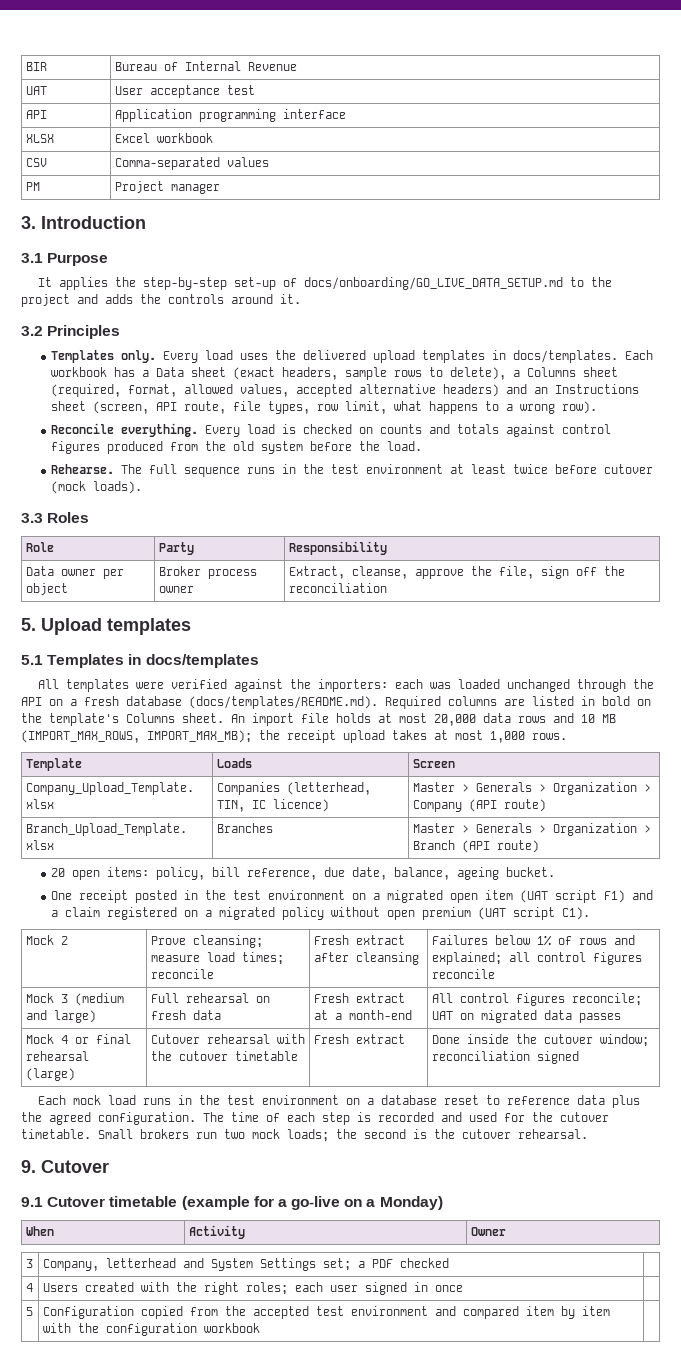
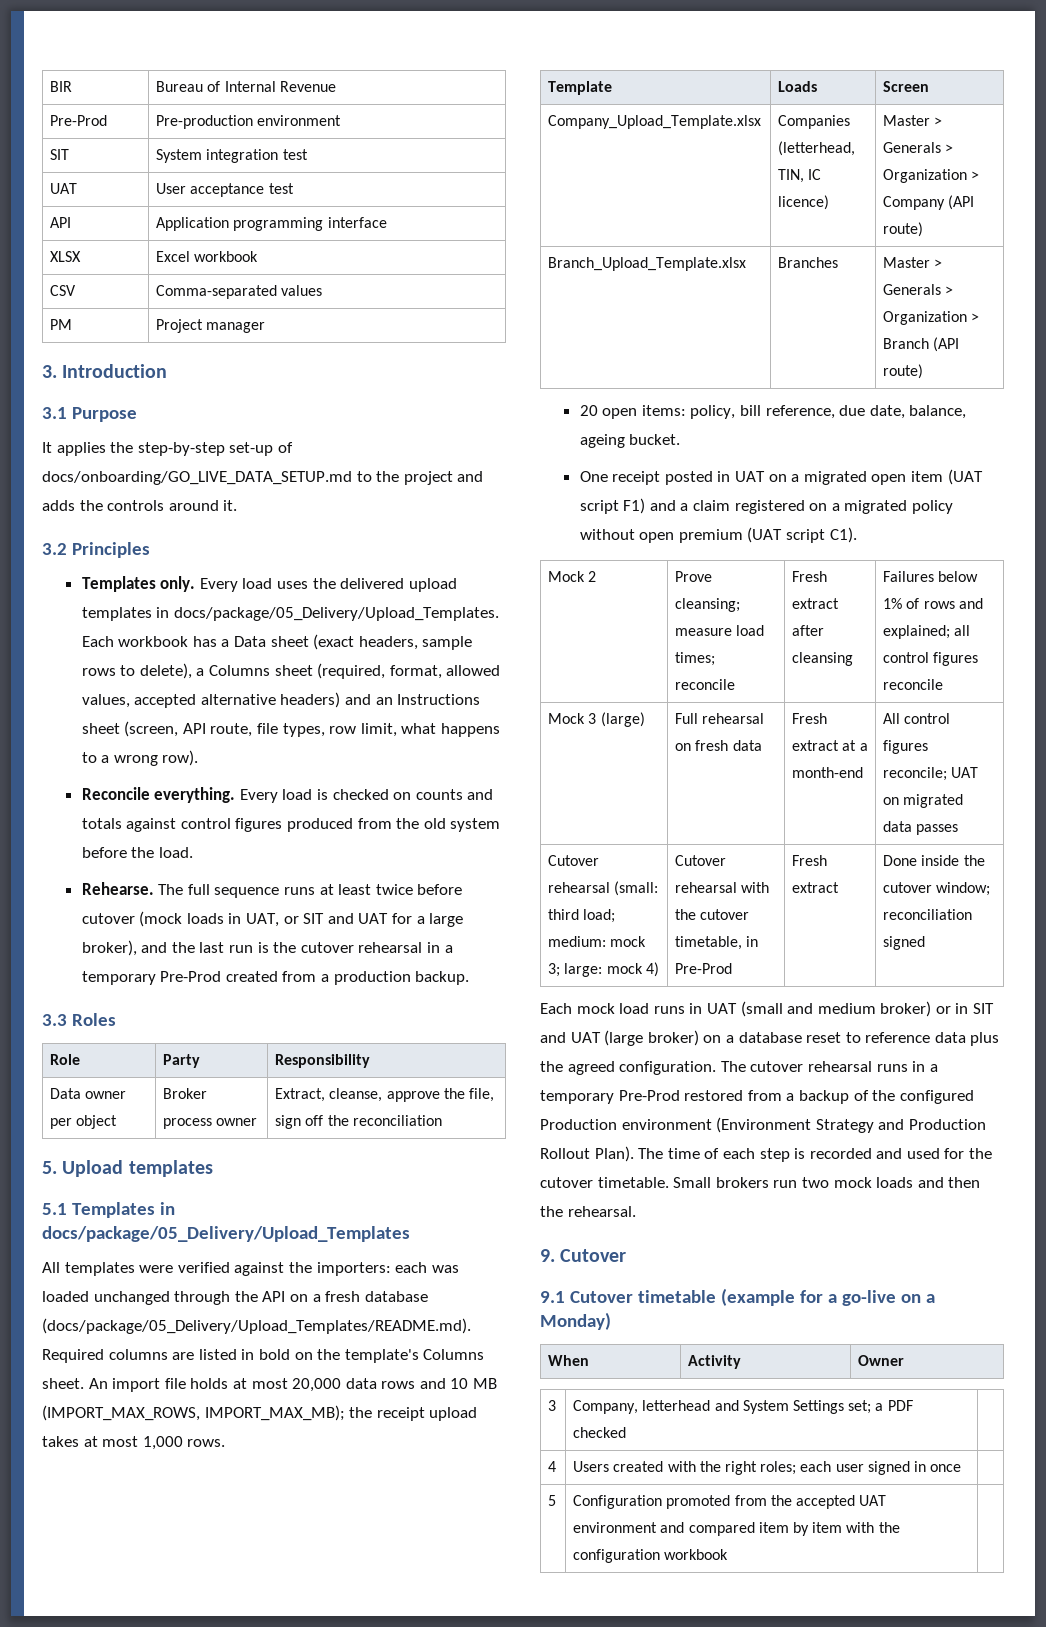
(297, 66) none -> [50,115,108,126] [156,115,342,129] [50,149,70,160] [156,149,308,163] // Pre-Prod | Pre-production environment // SIT | System integration test
[513,350,619,363] docs/templates. -> [173,607,499,621] docs/package/05_Delivery/Upload_Templates.
[282,464,444,474] in the test environment -> (316, 891) none
[93,481,143,494] loads). -> [186,913,464,927] [81,940,453,956] [81,971,470,985] loads in UAT, or SIT and UAT for a large broker), and the last run is the cutover rehearsal in a temporary Pre-Prod created from a production backup.
[145,654,259,668] docs/templates -> [42,1226,410,1242] docs/package/05_Delivery/Upload_Templates
[189,696,378,709] (docs/templates/README.md). -> [42,1318,471,1334] (docs/package/05_Delivery/Upload_Templates/README.md).
[205,890,346,900] the test environment -> [735,471,766,482] UAT
[74,993,124,1006] [25,1010,96,1023] (medium and large) -> [600,712,645,727] (large)
[25,1034,131,1044] [25,1051,89,1061] [25,1068,75,1081] Mock 4 or final rehearsal (large) -> [548,855,600,866] [548,881,659,896] [548,909,616,923] [548,936,647,947] [548,962,659,977] Cutover rehearsal (small: third load; medium: mock 3; large: mock 4)
[234,1051,298,1061] timetable -> [675,936,759,950] [675,963,733,974] timetable, in Pre-Prod
[199,1095,340,1105] the test environment -> [706,1001,995,1017] [540,1030,699,1046] UAT (small and medium broker) or in SIT and UAT (large broker)
(224, 1117) none -> [750,1061,938,1072] [540,1090,974,1104] [540,1117,986,1133] [540,1146,664,1162] cutover rehearsal runs in a temporary Pre-Prod restored from a backup of the configured Production environment (Environment Strategy and Production Rollout Plan). The
[287,1129,511,1142] loads; the second is the cutover -> [876,1177,981,1188] [540,1206,563,1217] loads and then the
[140,1306,183,1319] copied -> [666,1495,731,1509] promoted
[315,1306,344,1316] test -> [859,1495,887,1506] UAT

